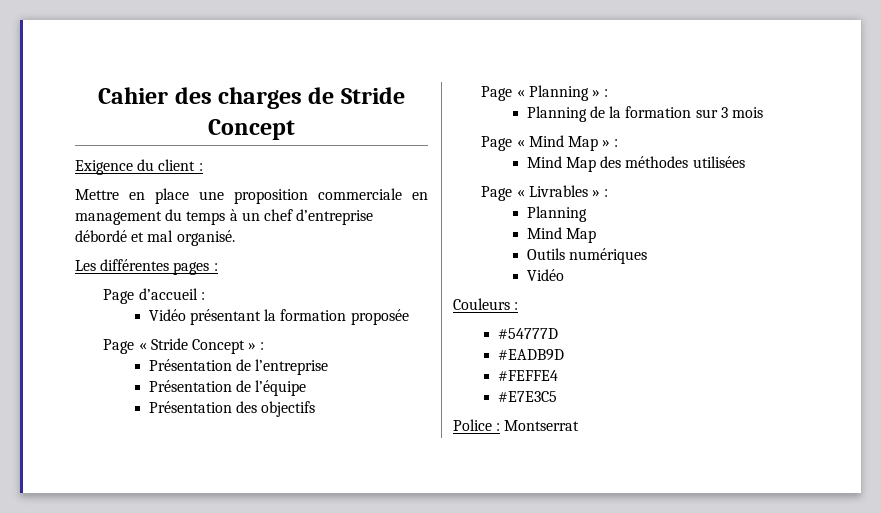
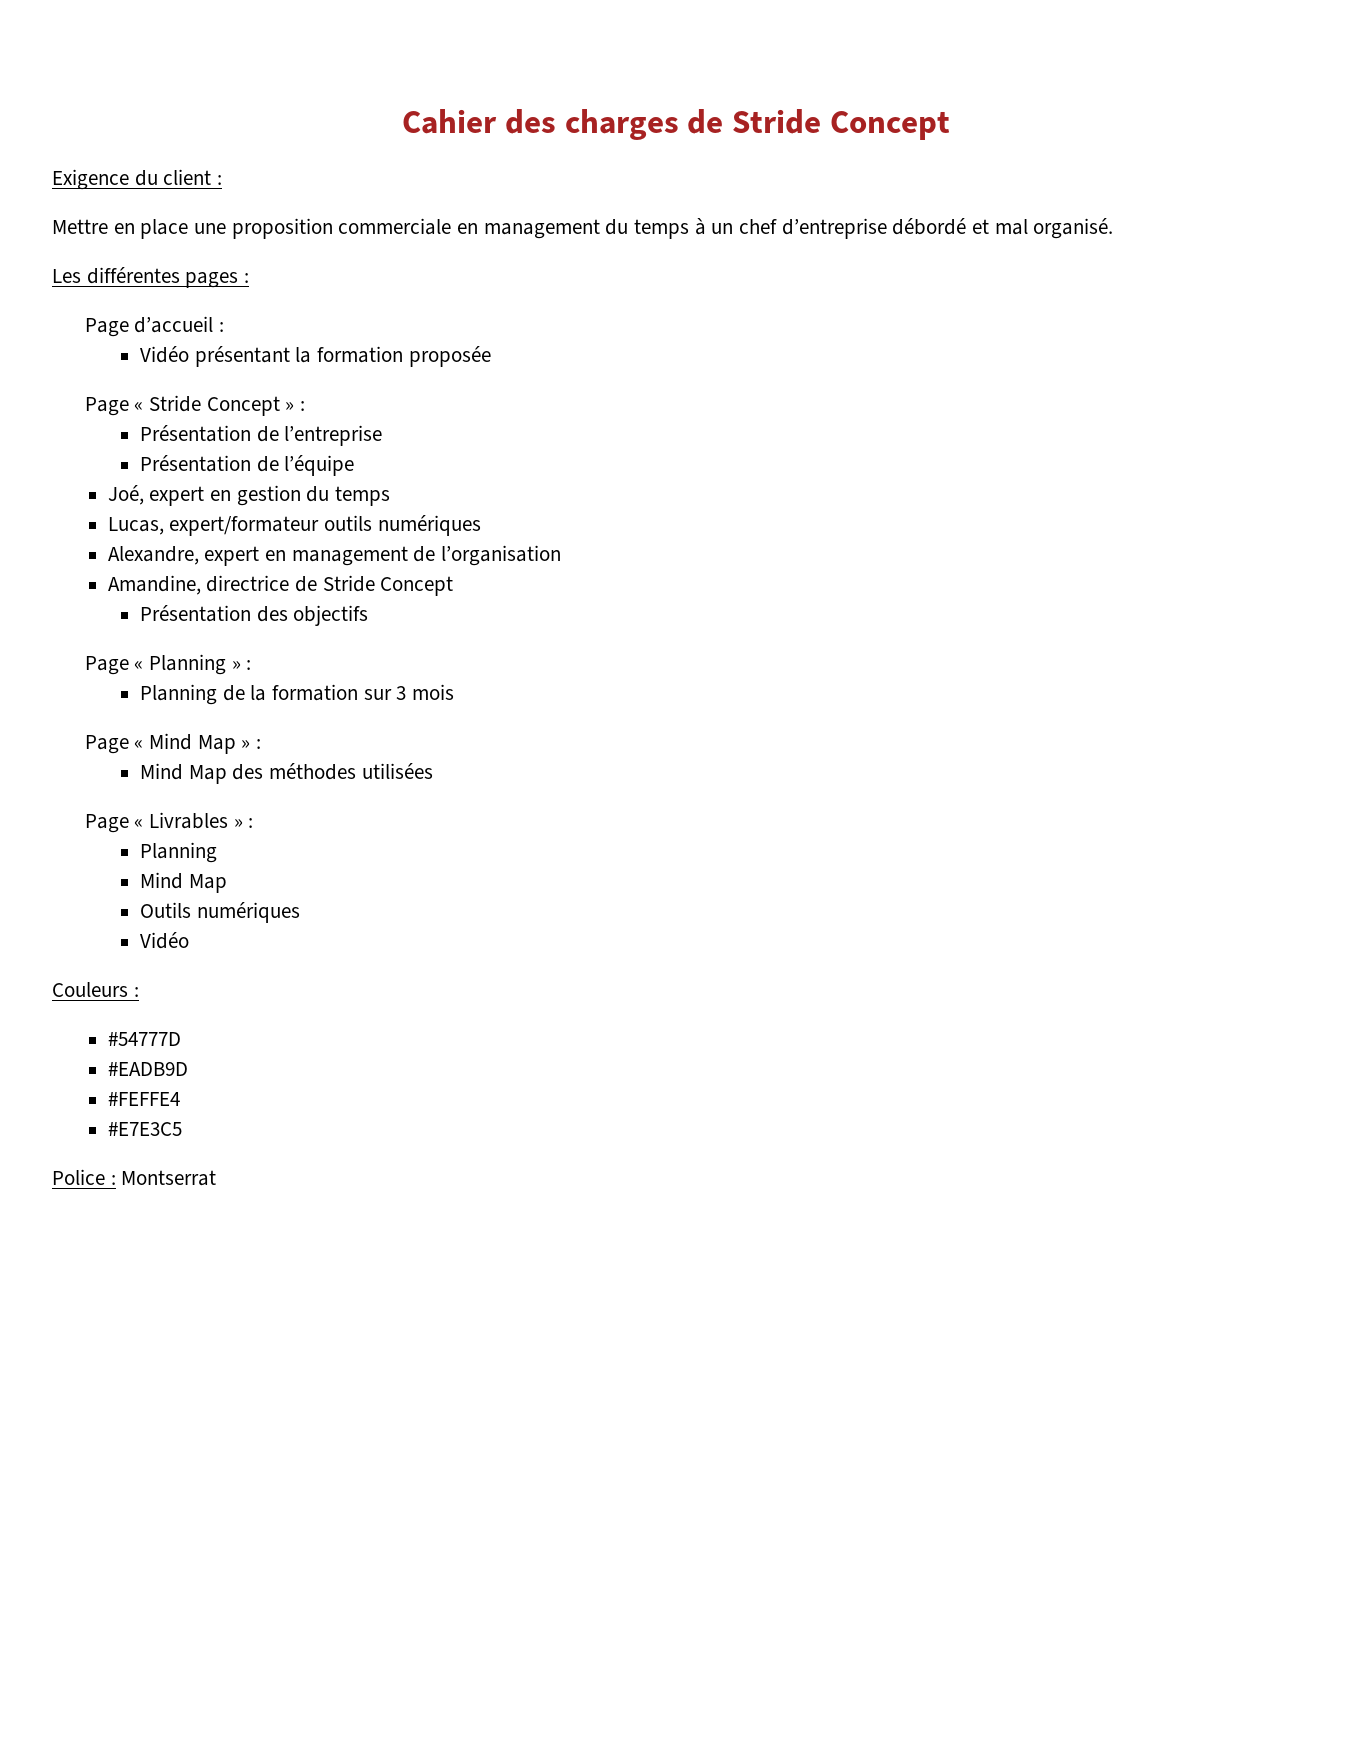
(307, 388) none -> [107,485,390,506] [107,515,481,536] [107,545,561,566] [107,575,454,596] // Joé, expert en gestion du temps // Lucas, expert/formateur outils numériques // Alexandre, expert en management de l’organisation // Amandine, directrice de Stride Concept

